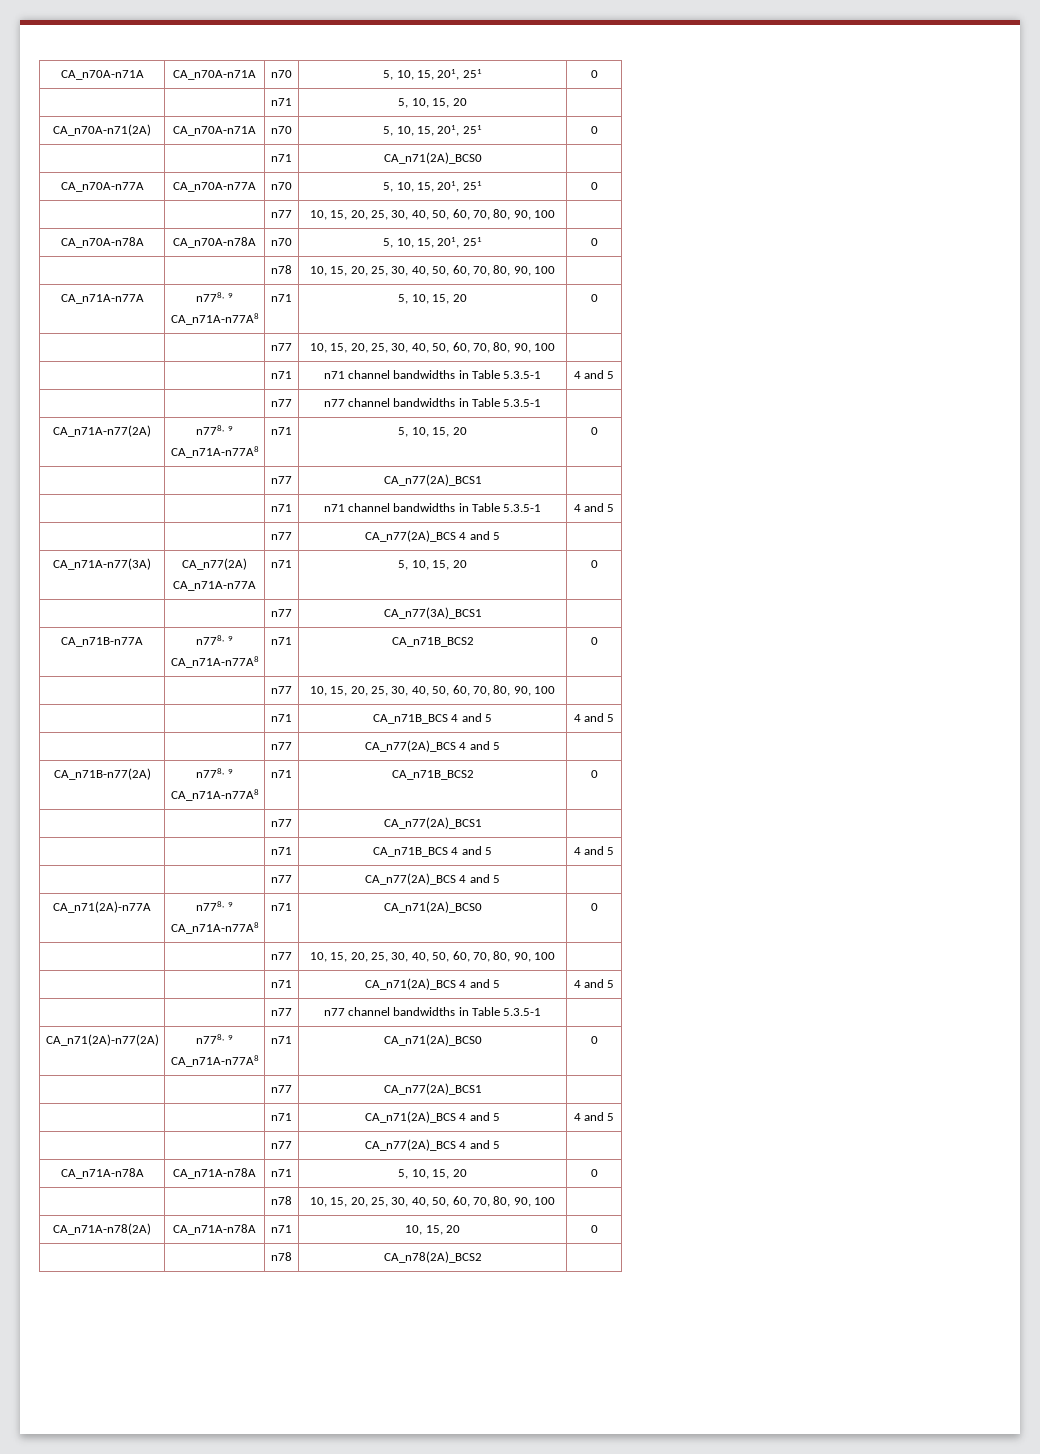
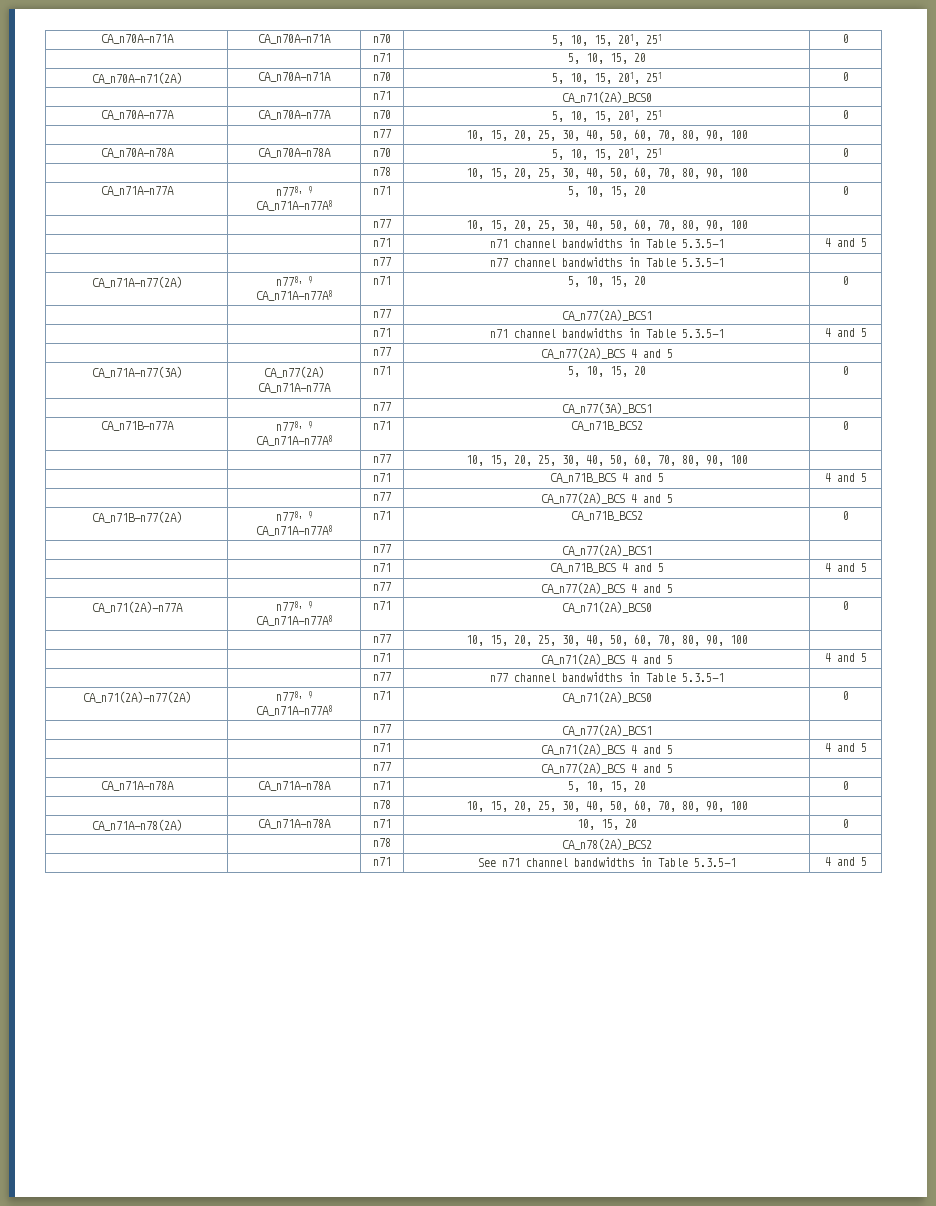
(482, 1257) none -> [373,857,391,866] [477,857,736,867] [824,857,867,866] // | | n71 | See n71 channel bandwidths in Table 5.3.5-1 | 4 and 5

